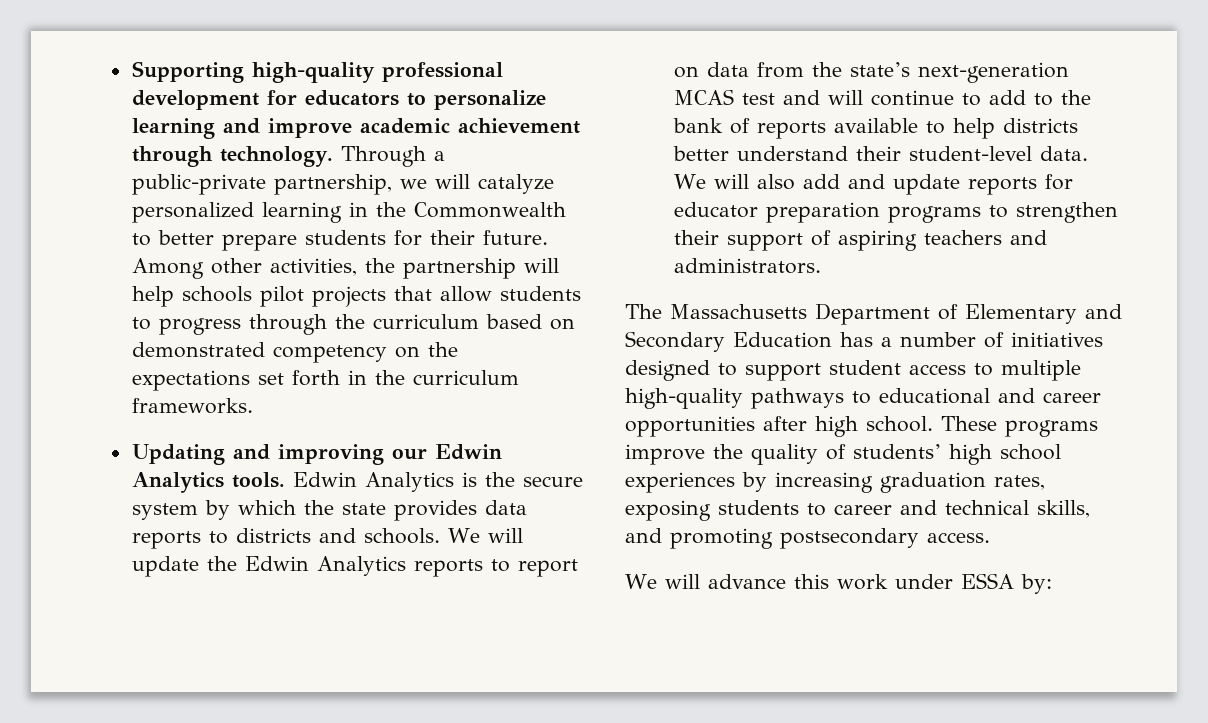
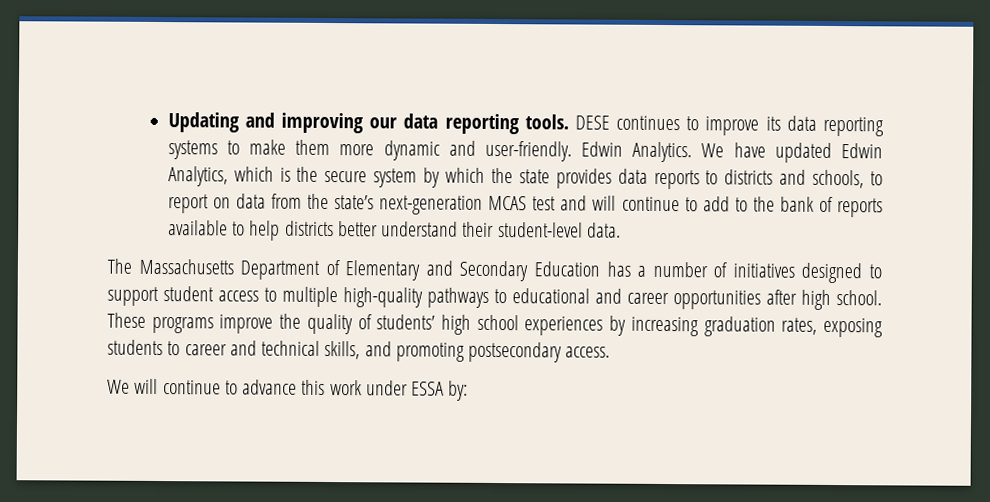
[131,61,503,83] [131,90,546,110] [131,118,580,139] [131,146,445,167] [131,174,554,195] [131,202,566,223] [131,230,548,251] [131,258,559,279] [131,286,581,307] [131,314,575,335] [131,342,458,363] [131,370,519,391] [131,398,253,414] [131,444,502,465] [131,472,454,493] Supporting high-quality professional development for educators to personalize learning and improve academic achievement through technology. Through a public-private partnership, we will catalyze personalized learning in the Commonwealth to better prepare students for their future. Among other activities, the partnership will help schools pilot projects that allow students to progress through the curriculum based on demonstrated competency on the expectations set forth in the curriculum frameworks. // Updating and improving our Edwin Analytics tools. Edwin Analytics -> [167,112,884,137] [167,139,883,163] [167,166,274,187] Updating and improving our data reporting tools. DESE continues to improve its data reporting systems to make them more dynamic and user-friendly. Edwin Analytics. We have updated Edwin Analytics, which
[363,528,523,544] [131,556,483,577] schools. We will update the Edwin Analytics reports -> [812,169,865,189] schools,
[673,174,1073,195] [673,202,1118,223] [673,230,1047,251] [673,258,821,274] We will also add and update reports for educator preparation programs to strengthen their support of aspiring teachers and administrators. -> (621, 230) none
(700, 581) none -> [162,380,238,395] continue to

